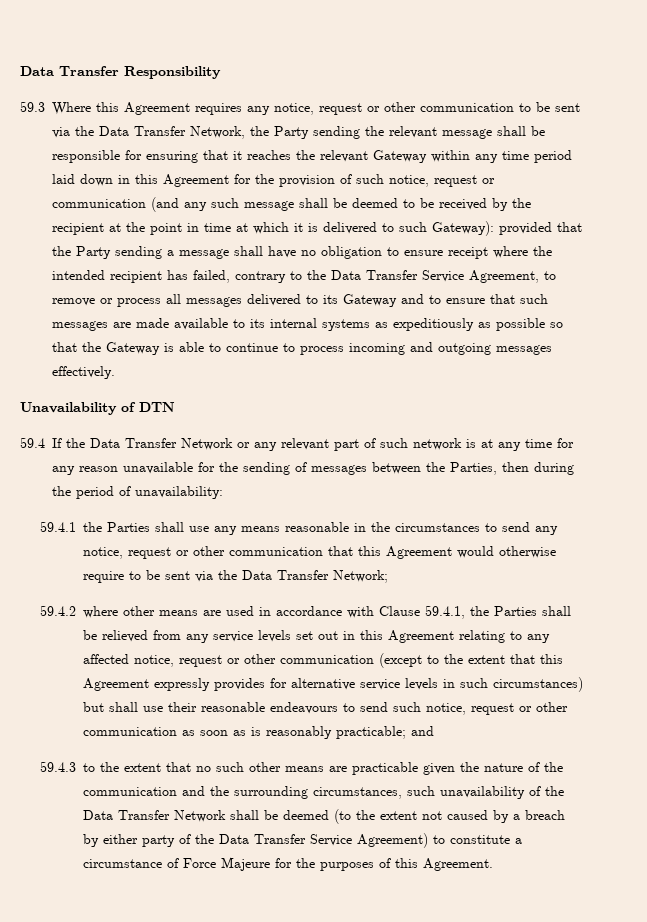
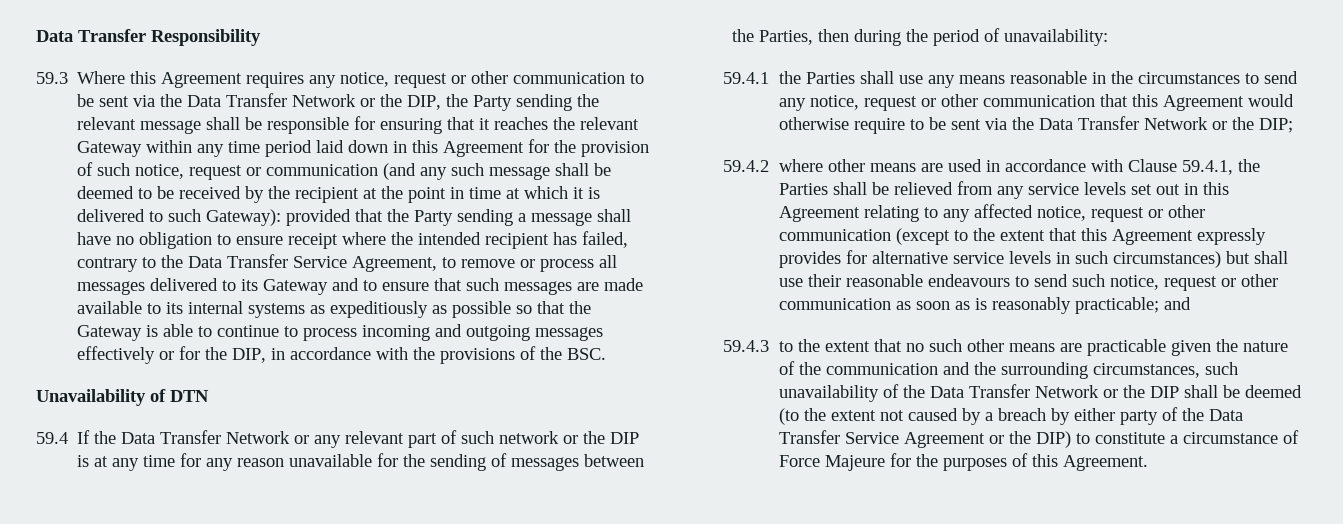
[190,126,245,139] Network, -> [292,94,442,110] Network or the DIP,
[52,366,115,379] effectively. -> [77,346,607,364] effectively or for the DIP, in accordance with the provisions of the BSC.
(462, 444) none -> [563,431,640,444] or the DIP
[332,570,388,583] Network; -> [1143,117,1293,133] Network or the DIP;
(226, 816) none -> [1102,385,1179,398] or the DIP
[356,833,428,848] Agreement) -> [903,431,1071,448] Agreement or the DIP)

